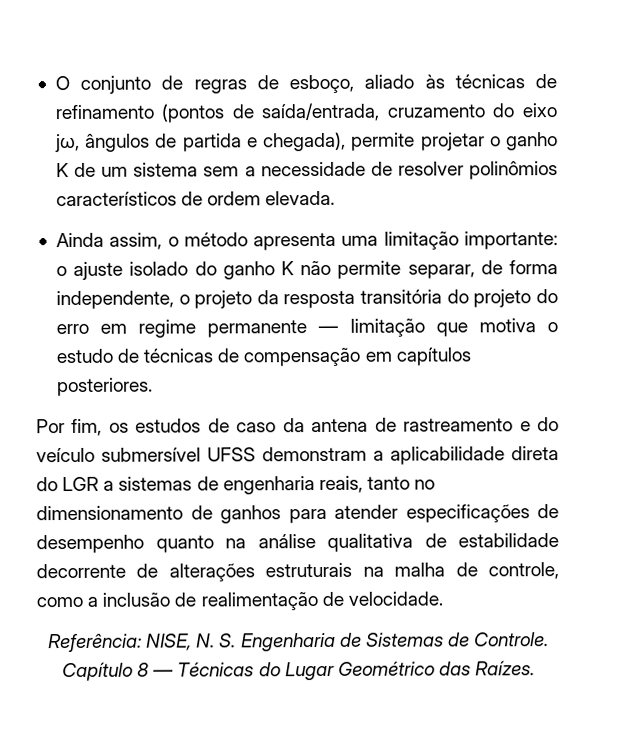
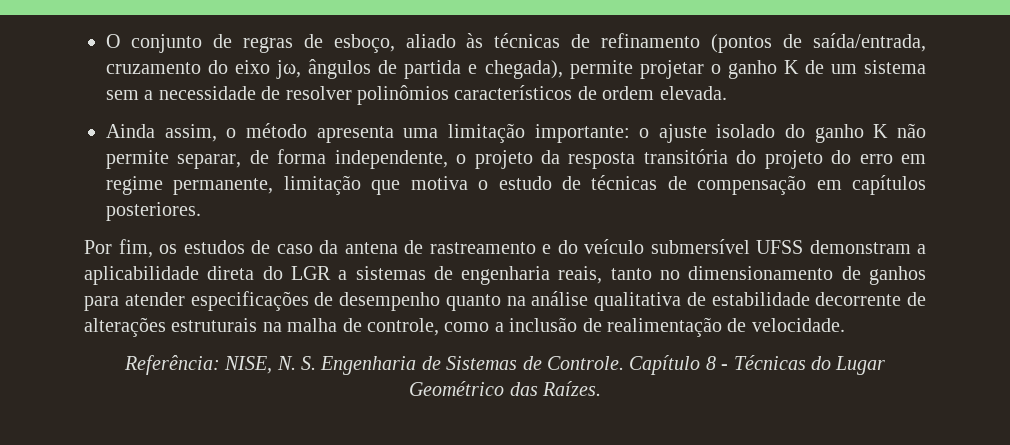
[207,320,339,338] permanente — -> [173,178,274,195] permanente,
[153,669,175,677] — -> [721,364,729,370] -

